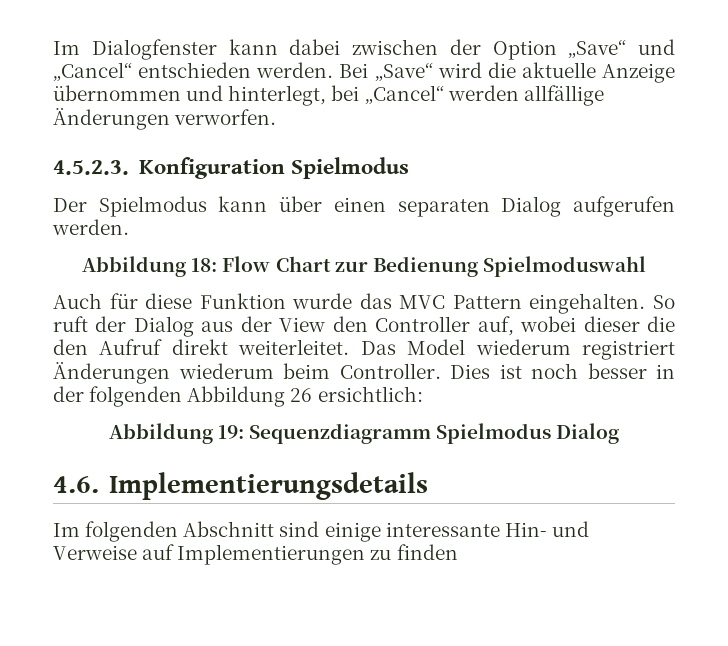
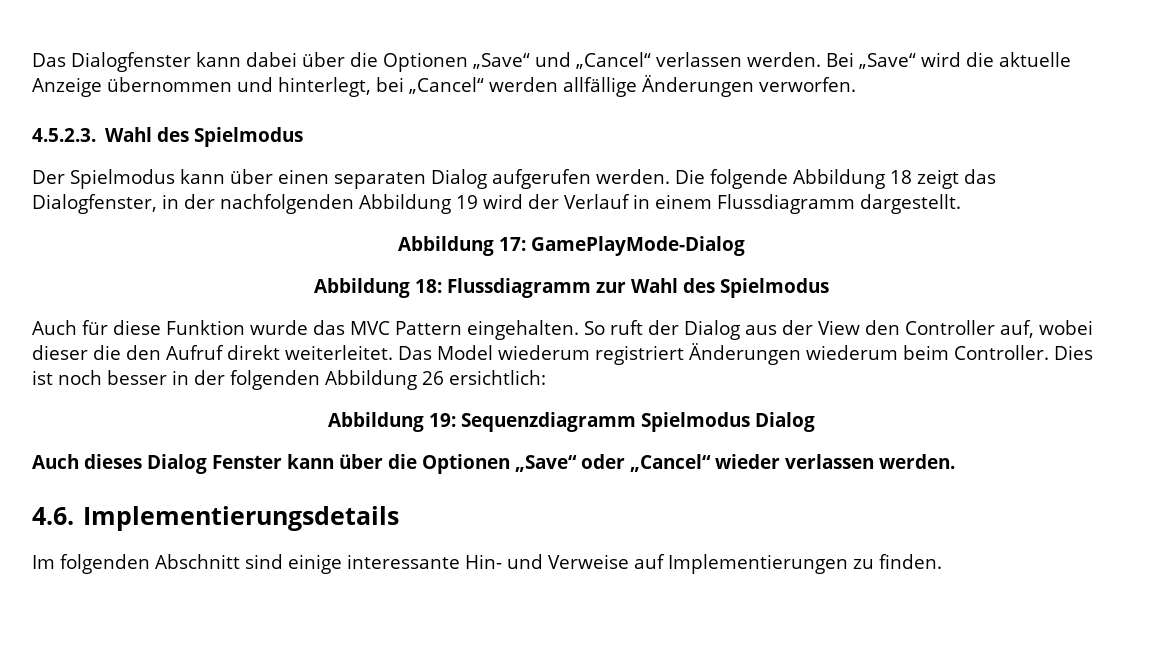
[53,41,80,55] Im -> [32,53,66,67] Das
[352,39,557,60] zwischen der Option -> [302,52,468,72] über die Optionen
[138,62,252,78] entschieden -> [656,52,742,67] verlassen
[138,157,285,179] Konfiguration -> [105,127,190,142] Wahl des
[82,256,646,277] // Abbildung 18: Flow Chart zur Bedienung Spielmoduswahl -> [675,169,996,189] [32,194,961,214] [398,236,745,256] [314,278,829,298] Die folgende Abbildung 18 zeigt das Dialogfenster, in der nachfolgenden Abbildung 19 wird der Verlauf in einem Flussdiagramm dargestellt. // Abbildung 17: GamePlayMode-Dialog // Abbildung 18: Flussdiagramm zur Wahl des Spielmodus
(620, 433) none -> [32,454,955,474] // Auch dieses Dialog Fenster kann über die Optionen „Save“ oder „Cancel“ wieder verlassen werden.
[396,544,458,560] finden -> [879,554,942,569] finden.

